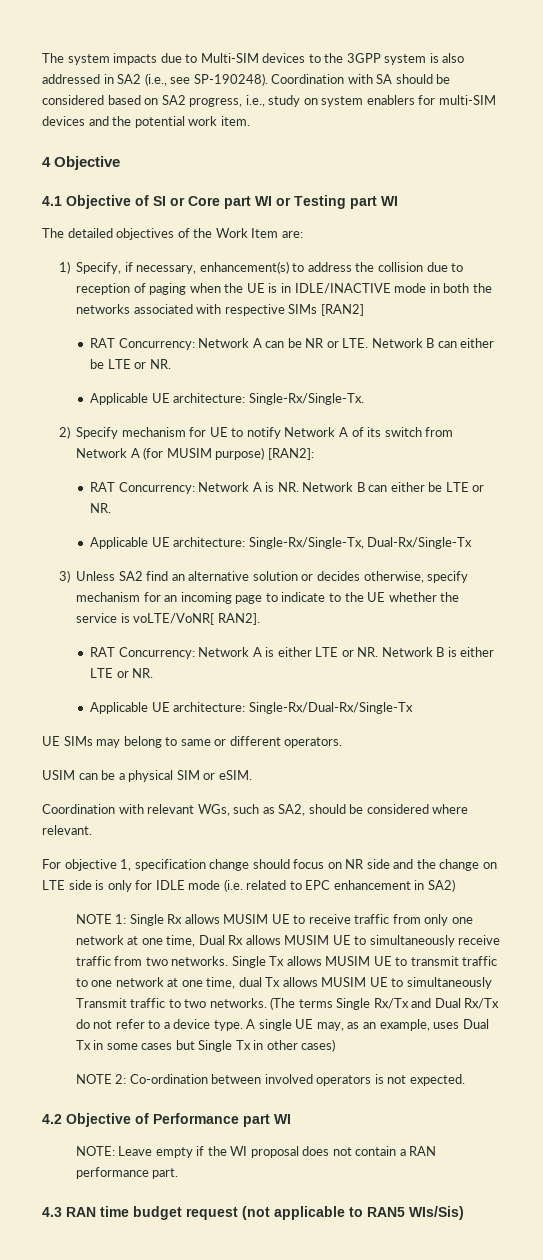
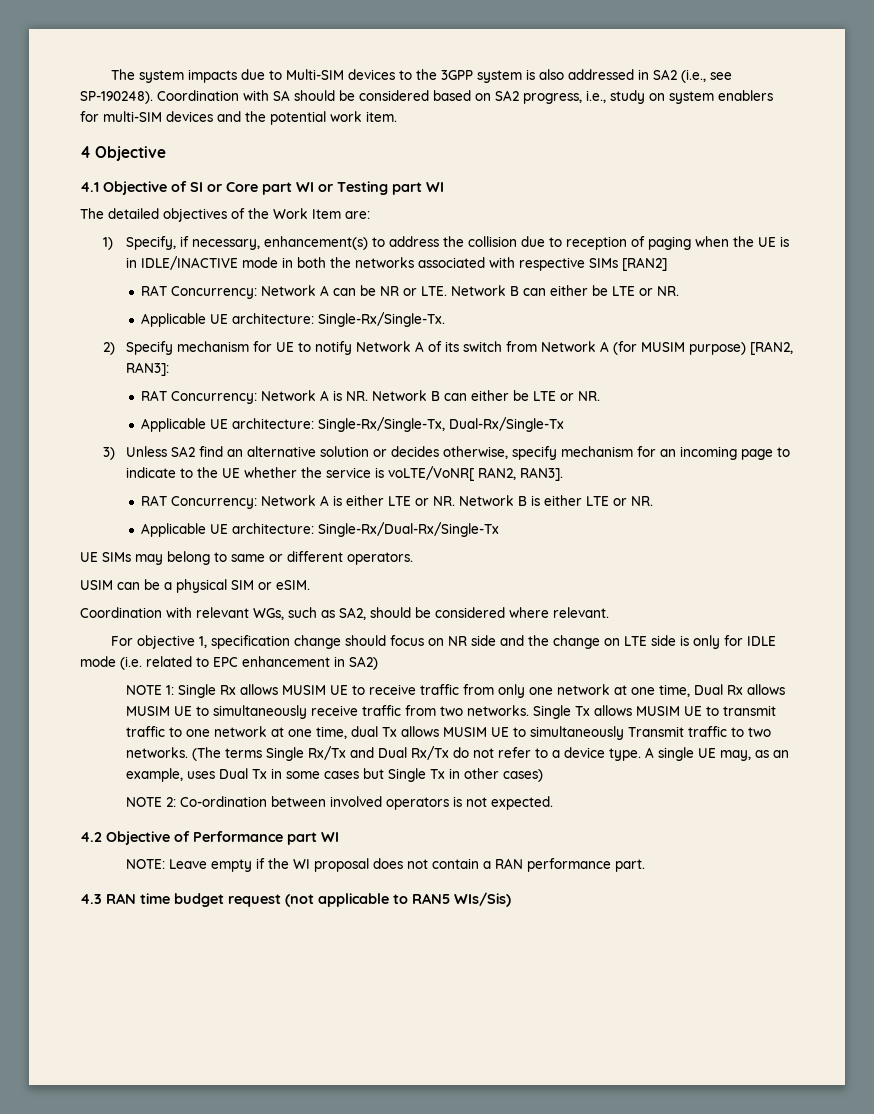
[267,448,314,460] [RAN2]: -> [750,341,794,355] [126,362,170,376] [RAN2, RAN3]:
[217,613,260,625] RAN2]. -> [478,467,564,481] RAN2, RAN3].

